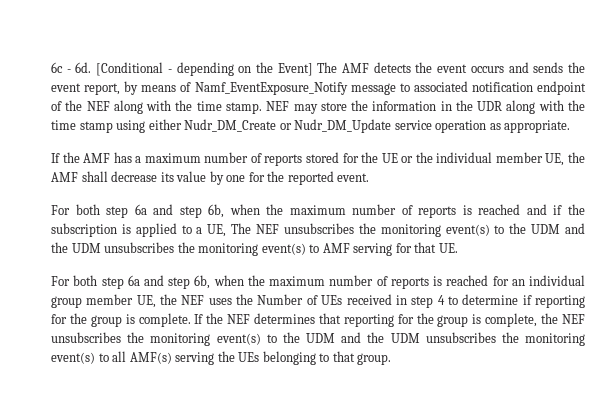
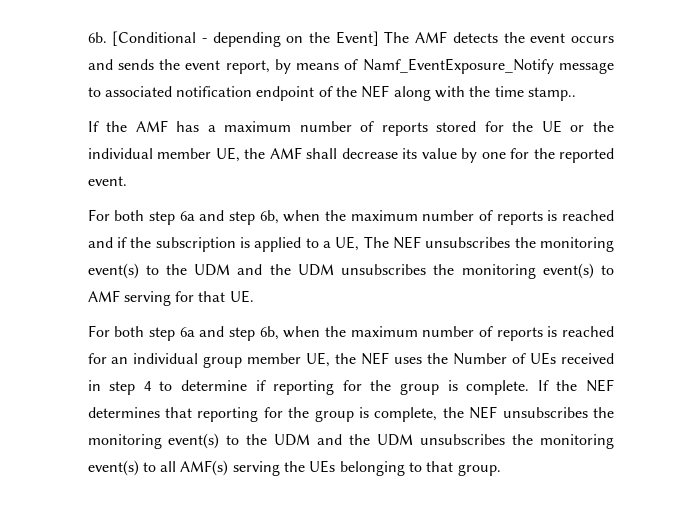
[51,62,92,73] 6c - 6d. -> [87,32,107,43] 6b.
[225,100,585,114] [51,119,571,133] stamp. NEF may store the information in the UDR along with the time stamp using either Nudr_DM_Create or Nudr_DM_Update service operation as appropriate. -> [528,87,577,101] stamp..

